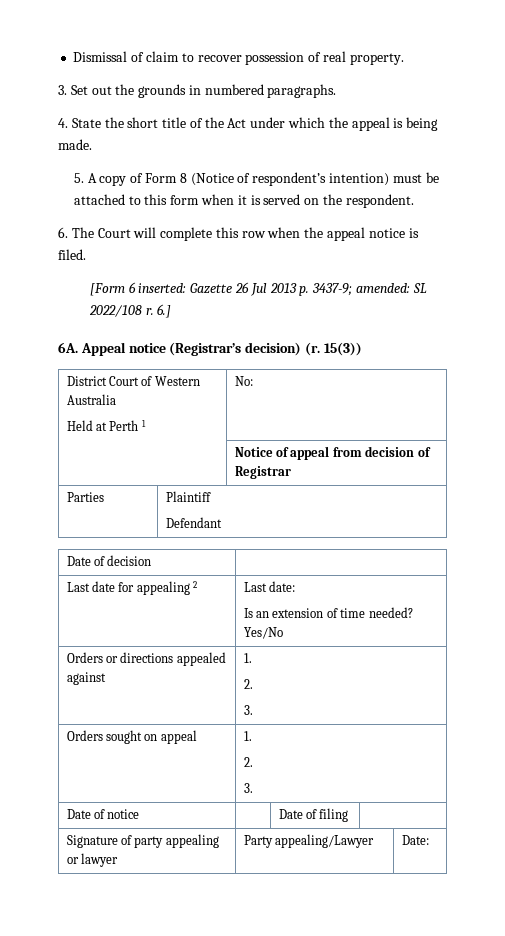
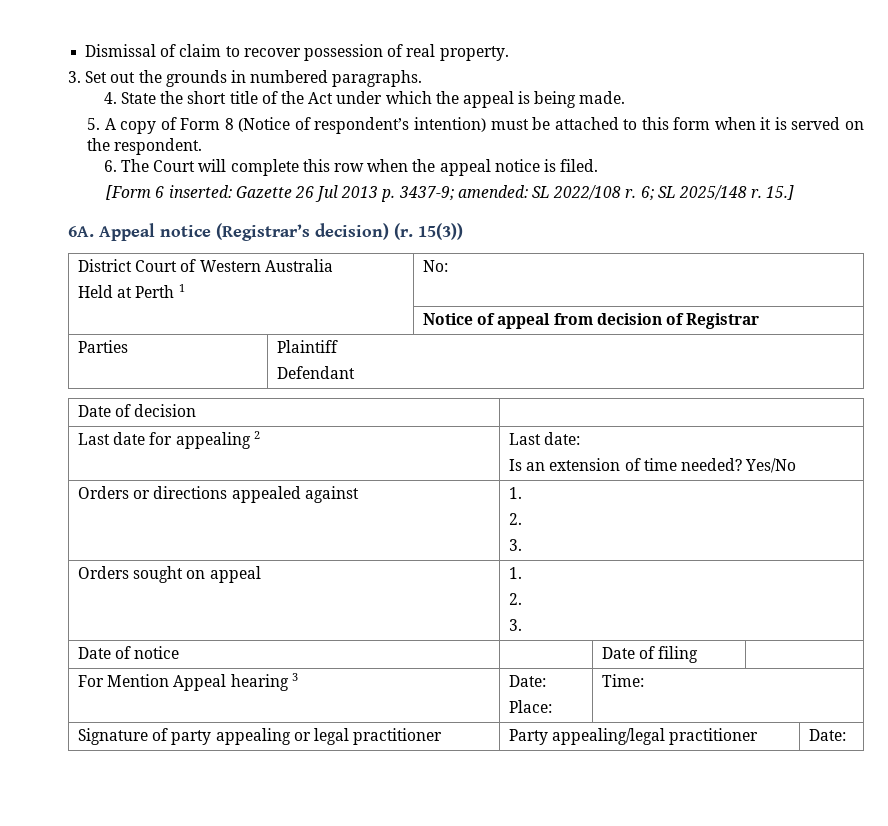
[157,304,172,318] 6.] -> [640,185,795,201] 6; SL 2025/148 r. 15.]
(349, 815) none -> [78,673,298,691] [509,675,547,687] [509,700,553,713] [602,674,645,687] // For Mention Appeal hearing 3 | Date: // Place: | Time:
[81,853,119,867] lawyer -> [313,728,443,745] legal practitioner
[275,834,375,848] appealing/Lawyer -> [552,728,759,745] appealing/legal practitioner

